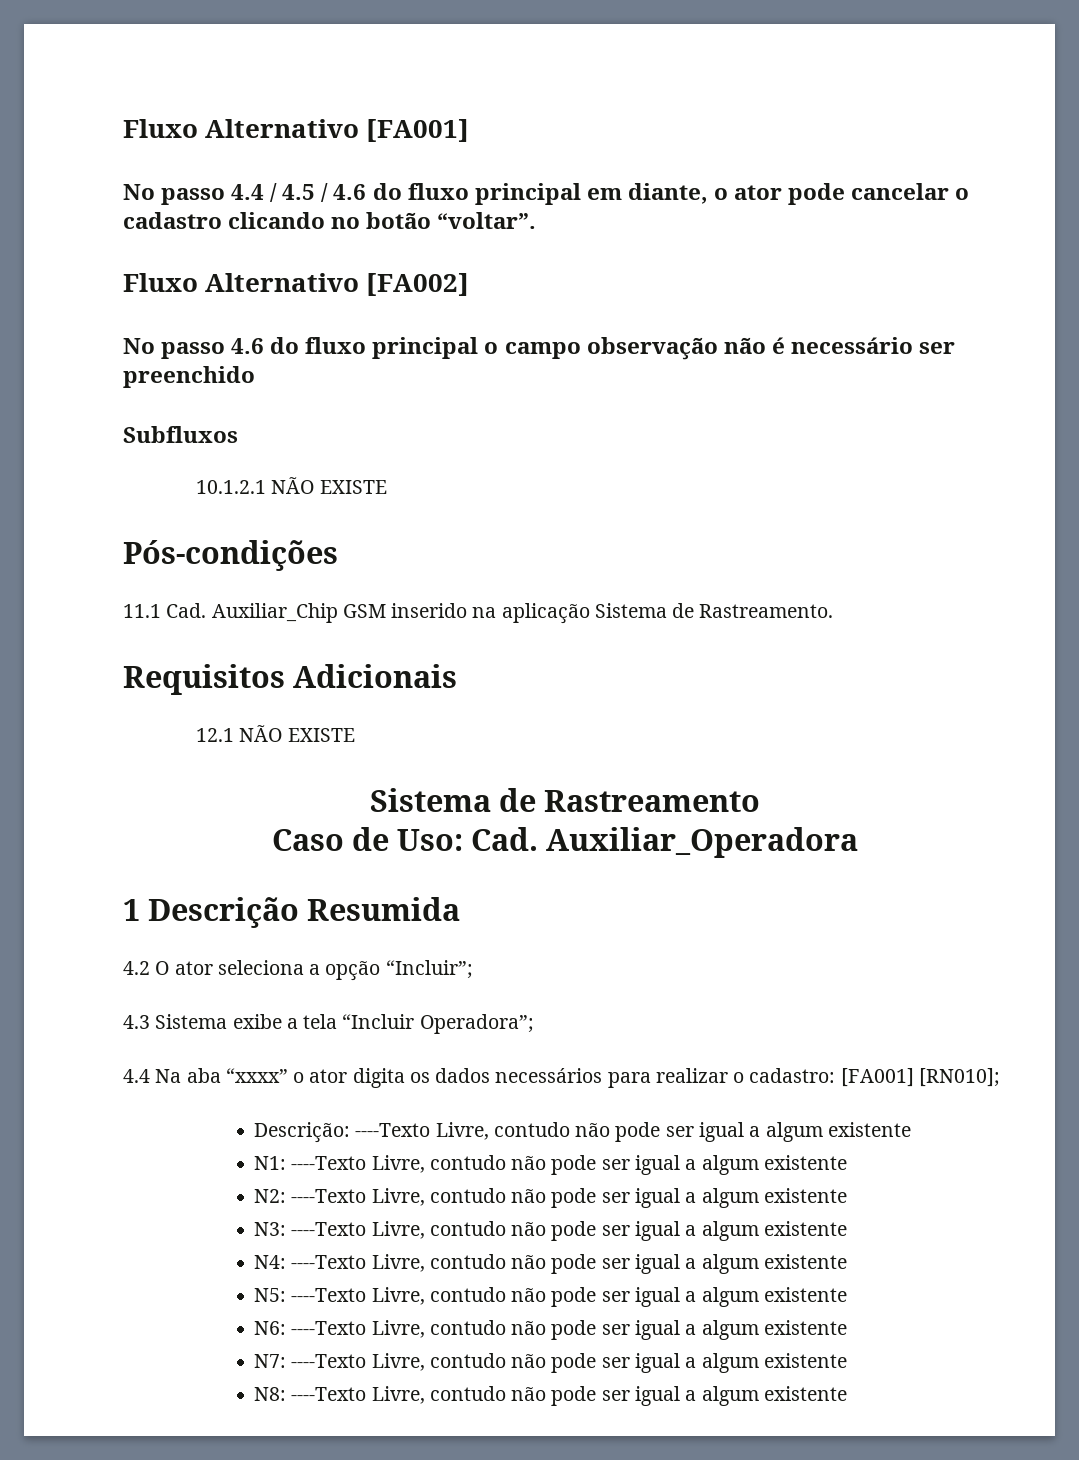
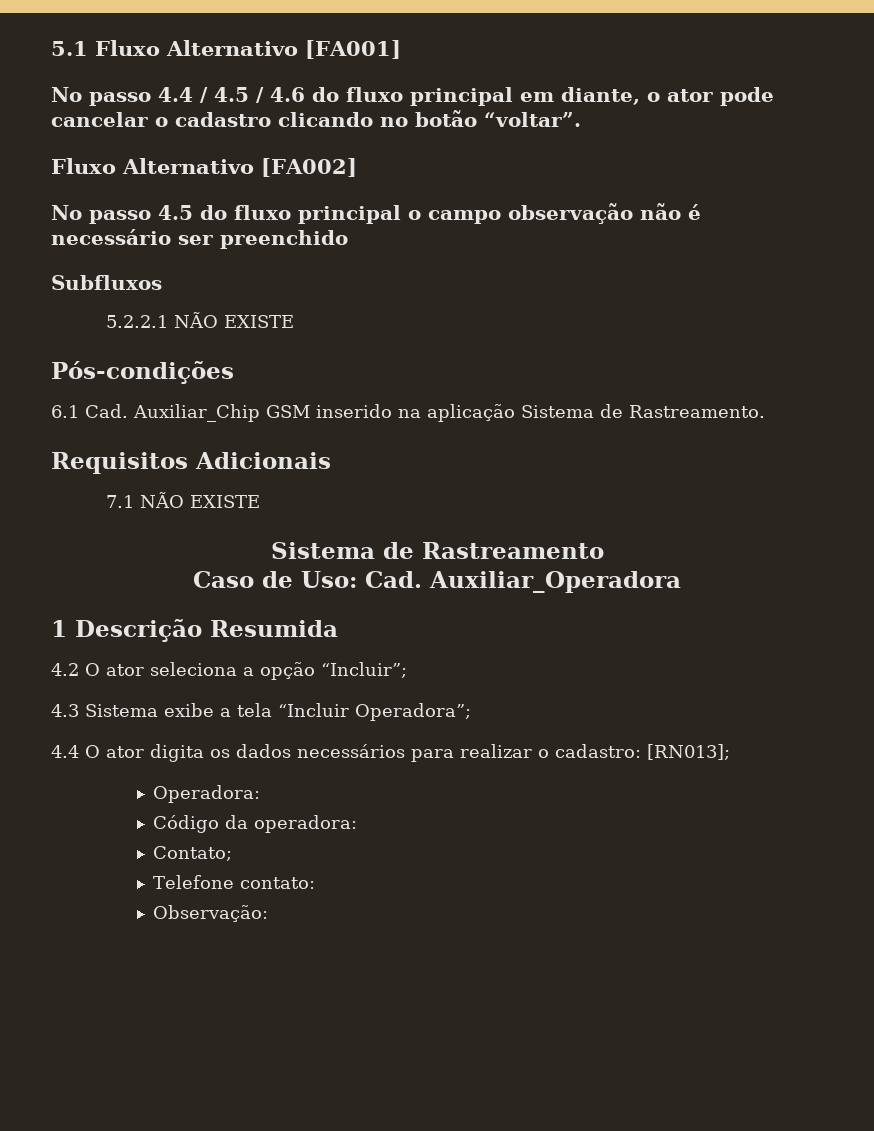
(123, 128) none -> [51,41,88,56] 5.1
[231,338,265,354] 4.6 -> [158,205,193,220] 4.5
[196,480,267,494] 10.1.2.1 -> [105,315,168,328] 5.2.2.1
[123,604,161,618] 11.1 -> [51,405,79,418] 6.1
[196,728,235,742] 12.1 -> [105,495,134,508] 7.1
[155,1068,305,1083] Na aba “xxxx” o -> [85,745,100,758] O
[840,1068,1000,1087] [254,1122,911,1143] [254,1155,847,1175] [254,1188,847,1208] [254,1221,847,1241] [254,1254,847,1274] [254,1287,847,1307] [254,1320,847,1340] [254,1353,847,1373] [254,1386,847,1406] [FA001] [RN010]; // Descrição: ----Texto Livre, contudo não pode ser igual a algum existente // N1: ----Texto Livre, contudo não pode ser igual a algum existente // N2: ----Texto Livre, contudo não pode ser igual a algum existente // N3: ----Texto Livre, contudo não pode ser igual a algum existente // N4: ----Texto Livre, contudo não pode ser igual a algum existente // N5: ----Texto Livre, contudo não pode ser igual a algum existente // N6: ----Texto Livre, contudo não pode ser igual a algum existente // N7: ----Texto Livre, contudo não pode ser igual a algum existente // N8: ----Texto Livre, contudo não pode ser igual a algum existente -> [647,744,730,760] [152,785,260,803] [152,815,357,833] [152,846,232,861] [152,875,315,889] [152,905,268,922] [RN013]; // Operadora: // Código da operadora: // Contato; // Telefone contato: // Observação:

